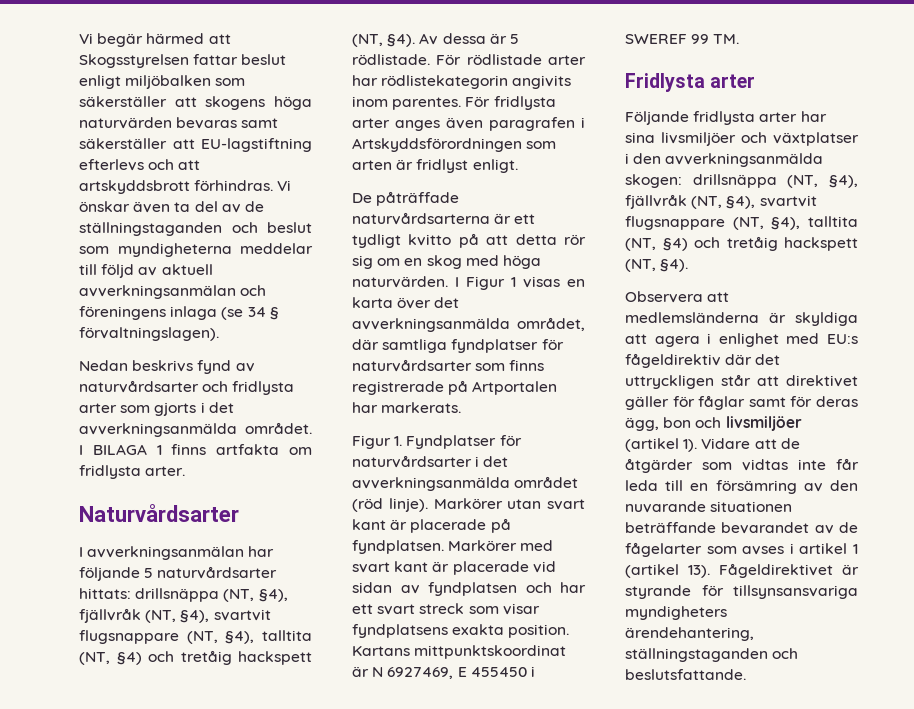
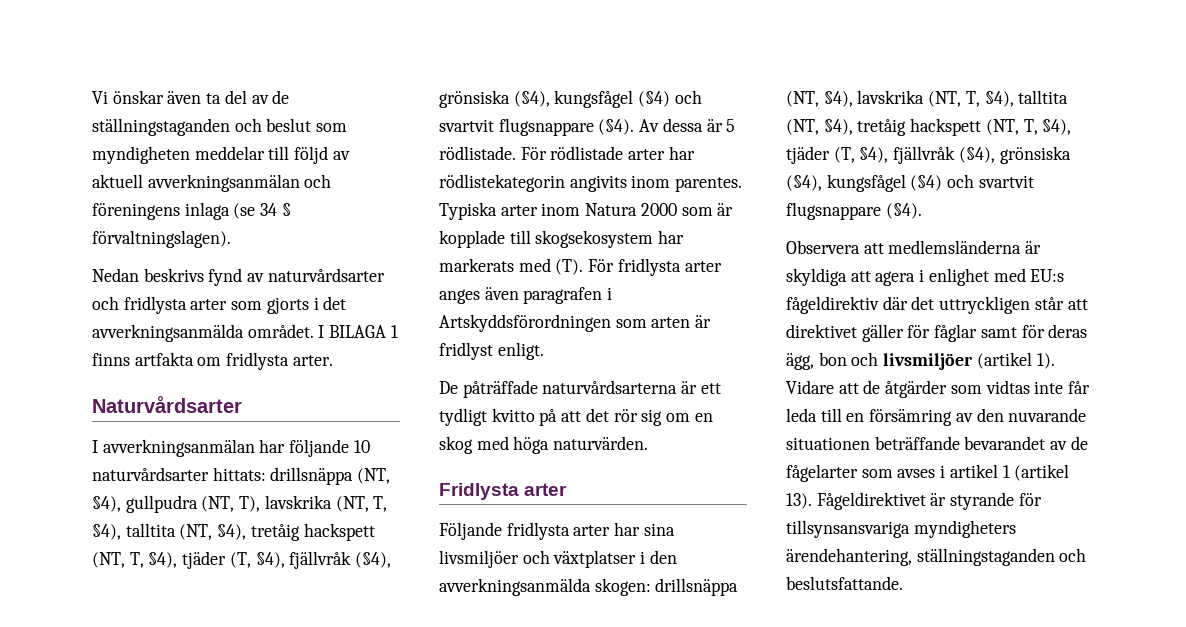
[79,33,231,47] [79,54,287,68] [79,75,246,89] [79,96,312,110] [79,117,279,129] [79,138,312,152] [79,159,201,171] [79,180,292,194] Vi begär härmed att Skogsstyrelsen fattar beslut enligt miljöbalken som säkerställer att skogens höga naturvärden bevaras samt säkerställer att EU-lagstiftning efterlevs och att artskyddsbrott förhindras. Vi -> [92,91,108,104] Vi
[117,243,232,257] myndigheterna -> [92,146,190,164] myndigheten
[144,568,154,578] 5 -> [353,440,370,453] 10
[79,608,271,623] [79,630,312,644] [79,650,312,665] [352,34,416,47] fjällvråk (NT, §4), svartvit flugsnappare (NT, §4), talltita (NT, §4) och tretåig hackspett (NT, §4). -> [125,495,388,513] [92,523,375,541] [92,551,392,569] [439,90,702,108] [439,118,635,136] gullpudra (NT, T), lavskrika (NT, T, §4), talltita (NT, §4), tretåig hackspett (NT, T, §4), tjäder (T, §4), fjällvråk (§4), grönsiska (§4), kungsfågel (§4) och svartvit flugsnappare (§4).
(462, 103) none -> [439,202,734,220] [439,230,685,248] [439,258,584,275] Typiska arter inom Natura 2000 som är kopplade till skogsekosystem har markerats med (T).
[515,234,557,245] detta -> [585,408,609,422] det
[455,276,585,290] [352,297,460,309] [352,317,585,332] [352,339,564,353] [352,359,545,372] [352,380,558,395] [352,402,462,413] [352,435,522,449] [352,455,509,468] [352,476,579,491] [352,498,585,512] [352,518,511,533] [352,540,554,554] [352,561,556,575] [352,582,586,596] [352,603,540,615] [352,624,570,638] [352,645,567,659] [352,666,535,679] [625,34,740,44] I Figur 1 visas en karta över det avverkningsanmälda området, där samtliga fyndplatser för naturvårdsarter som finns registrerade på Artportalen har markerats. // Figur 1. Fyndplatser för naturvårdsarter i det avverkningsanmälda området (röd linje). Markörer utan svart kant är placerade på fyndplatsen. Markörer med svart kant är placerade vid sidan av fyndplatsen och har ett svart streck som visar fyndplatsens exakta position. Kartans mittpunktskoordinat är N 6927469, E 455450 i SWEREF 99 TM. -> (649, 443) none
[625,194,817,209] [625,216,858,230] [625,236,858,251] [625,259,689,272] fjällvråk (NT, §4), svartvit flugsnappare (NT, §4), talltita (NT, §4) och tretåig hackspett (NT, §4). -> [857,90,1069,107] [786,118,1072,136] [786,146,1071,164] [786,174,1034,192] [786,202,922,220] lavskrika (NT, T, §4), talltita (NT, §4), tretåig hackspett (NT, T, §4), tjäder (T, §4), fjällvråk (§4), grönsiska (§4), kungsfågel (§4) och svartvit flugsnappare (§4).

